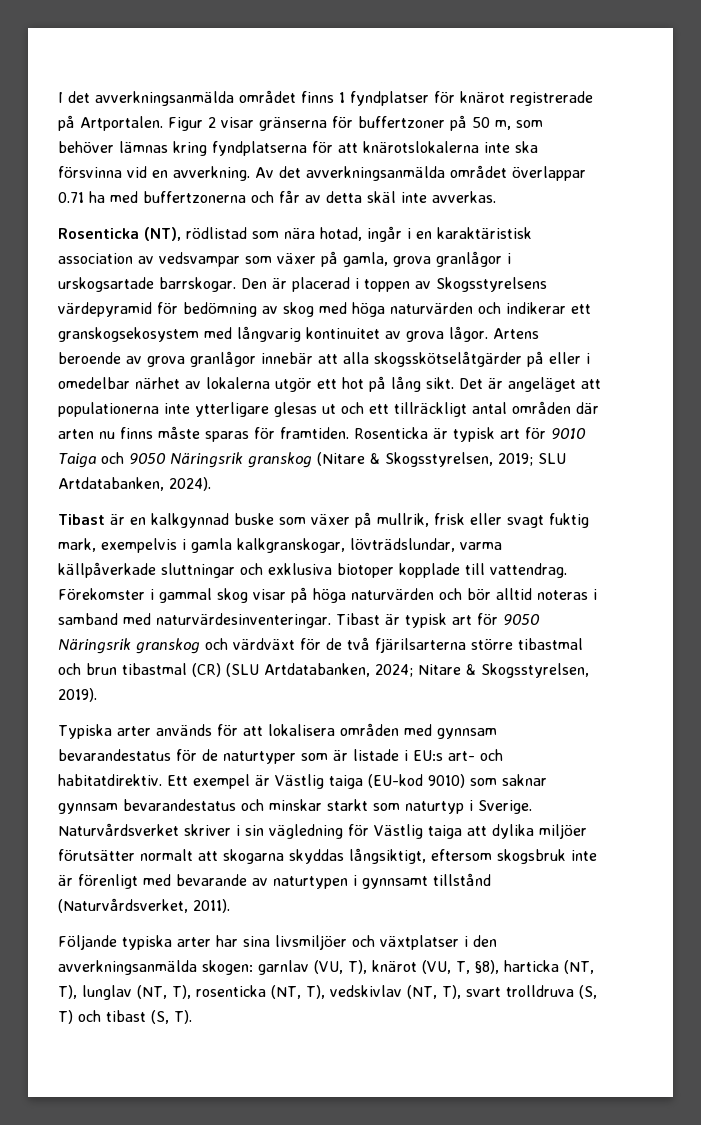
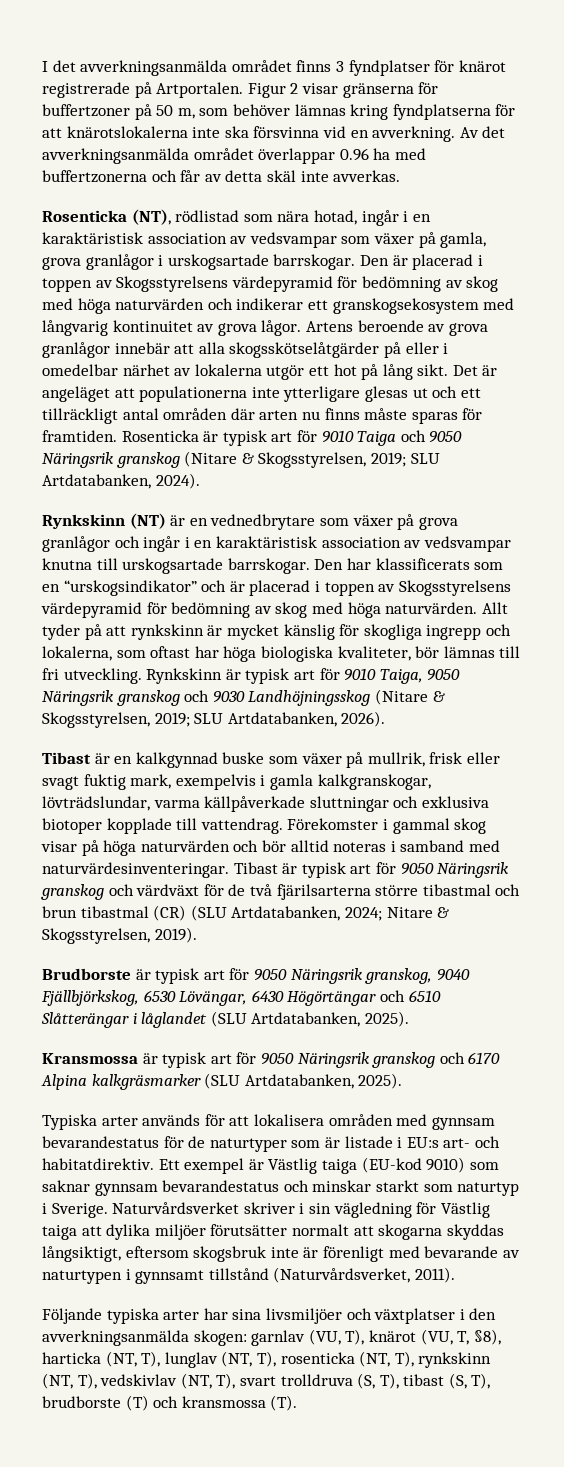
[339,92,345,103] 1 -> [335,61,344,72] 3
[58,192,84,203] 0.71 -> [339,148,369,161] 0.96
(211, 484) none -> [42,513,458,530] [42,536,511,552] [42,558,504,574] [42,580,511,596] [41,602,508,618] [42,624,511,640] [42,646,521,662] [42,668,461,684] [42,689,445,706] [42,711,386,728] // Rynkskinn (NT) är en vednedbrytare som växer på grova granlågor och ingår i en karaktäristisk association av vedsvampar knutna till urskogsartade barrskogar. Den har klassificerats som en “urskogsindikator” och är placerad i toppen av Skogsstyrelsens värdepyramid för bedömning av skog med höga naturvärden. Allt tyder på att rynkskinn är mycket känslig för skogliga ingrepp och lokalerna, som oftast har höga biologiska kvaliteter, bör lämnas till fri utveckling. Rynkskinn är typisk art för 9010 Taiga, 9050 Näringsrik granskog och 9030 Landhöjningsskog (Nitare & Skogsstyrelsen, 2019; SLU Artdatabanken, 2026).
(97, 695) none -> [42,968,470,984] [41,990,441,1006] [41,1011,409,1028] [42,1052,501,1068] [41,1073,403,1090] // Brudborste är typisk art för 9050 Näringsrik granskog, 9040 Fjällbjörkskog, 6530 Lövängar, 6430 Högörtängar och 6510 Slåtterängar i låglandet (SLU Artdatabanken, 2025). // Kransmossa är typisk art för 9050 Näringsrik granskog och 6170 Alpina kalkgräsmarker (SLU Artdatabanken, 2025).
(325, 992) none -> [418,1352,492,1368] [42,1373,97,1389] rynkskinn (NT, T),
[58,1010,192,1024] T) och tibast (S, T). -> [379,1373,491,1389] [42,1395,298,1411] T), tibast (S, T), brudborste (T) och kransmossa (T).

